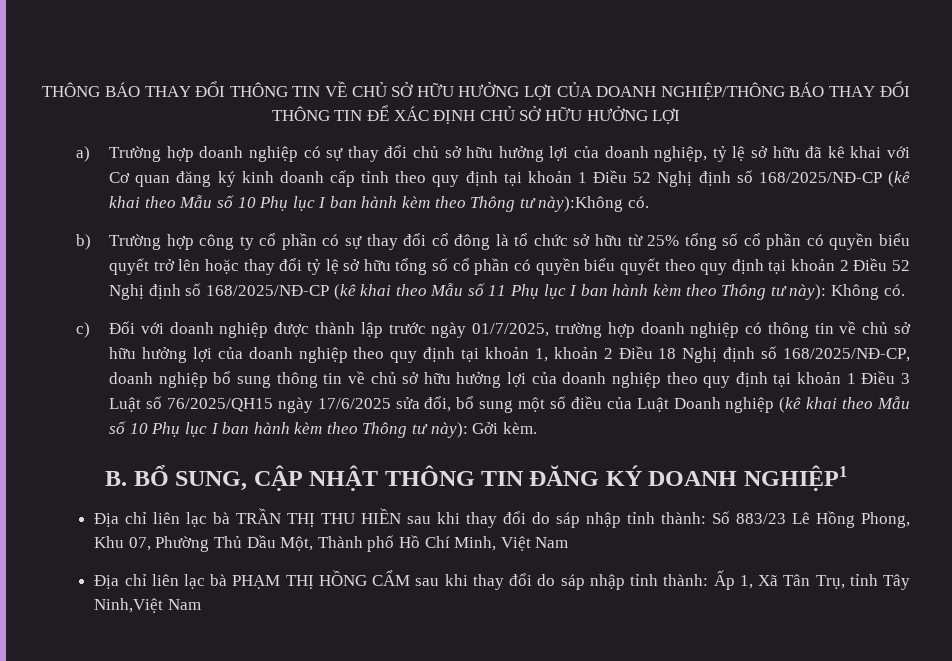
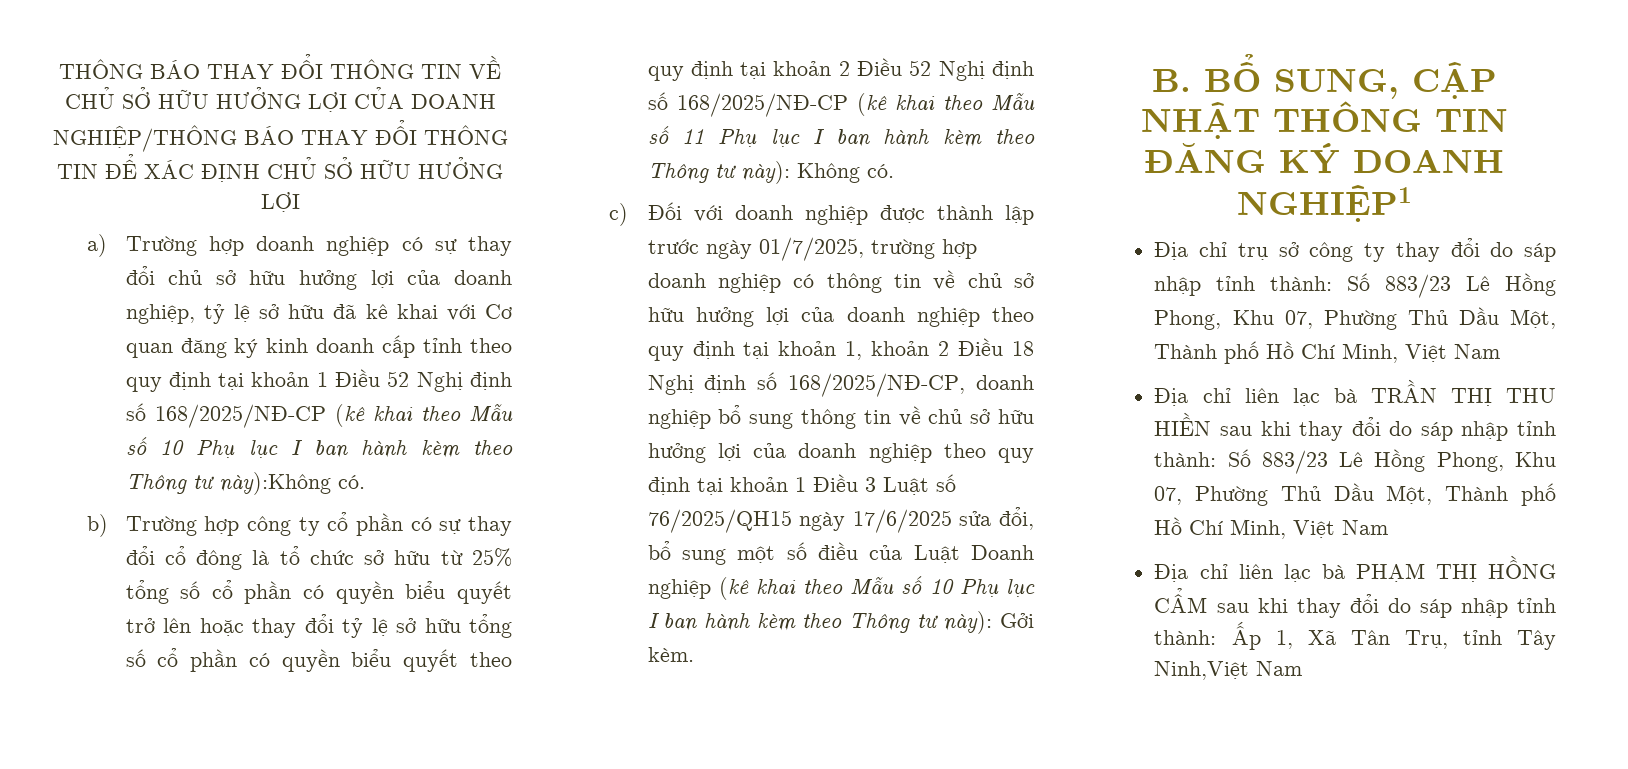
(847, 478) none -> [1154,238,1556,262] [1154,273,1556,298] [1154,307,1556,330] [1154,341,1501,364] // Địa chỉ trụ sở công ty thay đổi do sáp nhập tỉnh thành: Số 883/23 Lê Hồng Phong, Khu 07, Phường Thủ Dầu Một, Thành phố Hồ Chí Minh, Việt Nam

